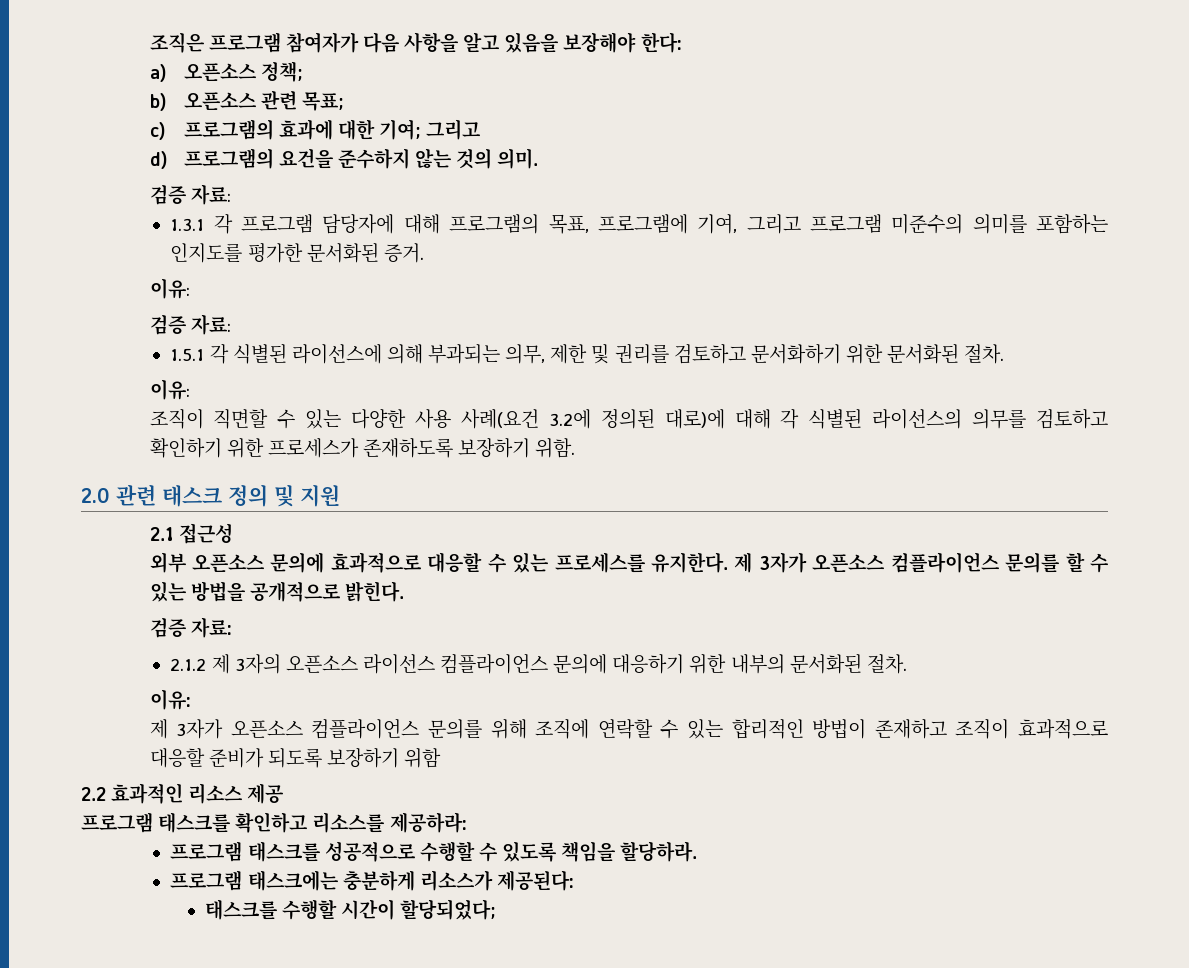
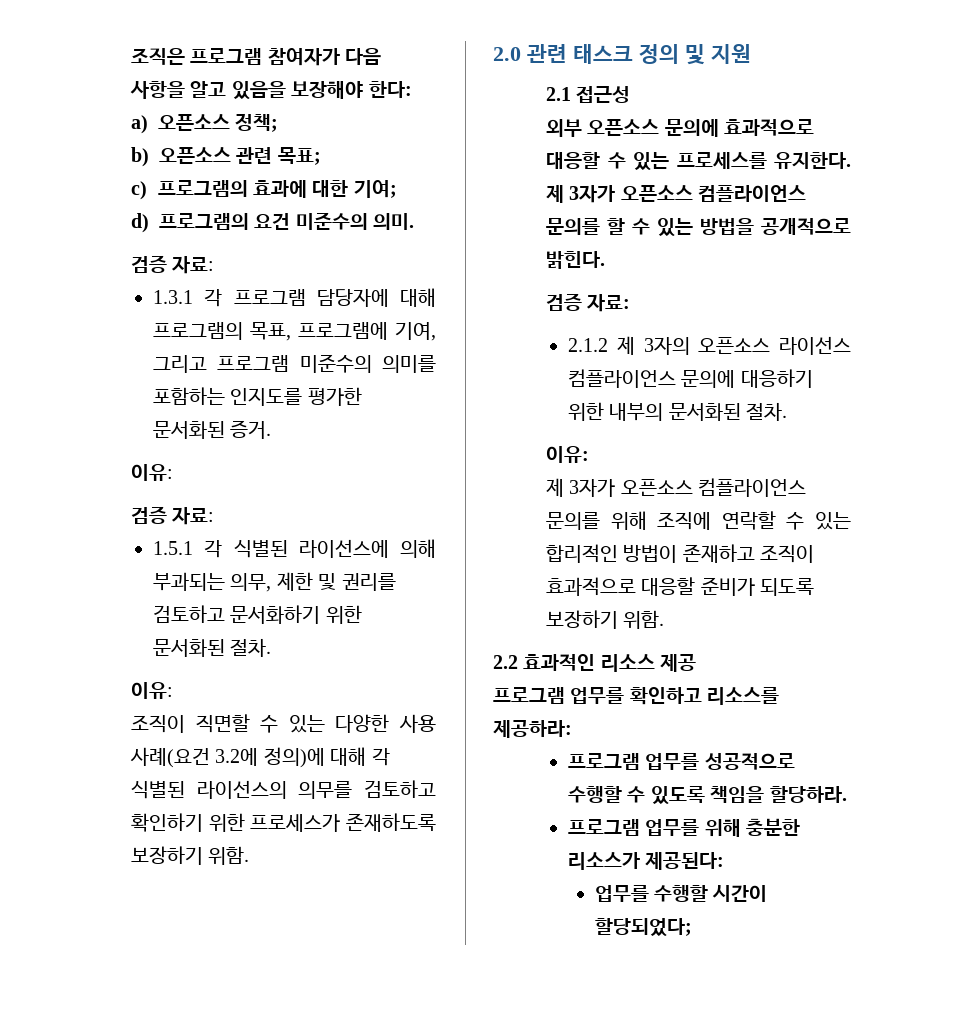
[426,119,482,140] 그리고 -> (397, 189) none
[278,148,493,169] 요건을 준수하지 않는 것의 -> [254,212,368,230] 요건 미준수의
[600,409,725,429] 정의된 대로)에 -> [263,747,325,768] 정의)에
[404,748,442,768] 위함 -> [623,610,665,629] 위함.
[158,812,232,833] 태스크를 -> [570,687,625,704] 업무를
[247,841,321,862] 태스크를 -> [645,753,700,770] 업무를
[247,870,415,891] 태스크에는 충분하게 -> [645,818,801,837] 업무를 위해 충분한
[204,899,278,920] 태스크를 -> [594,885,649,902] 업무를

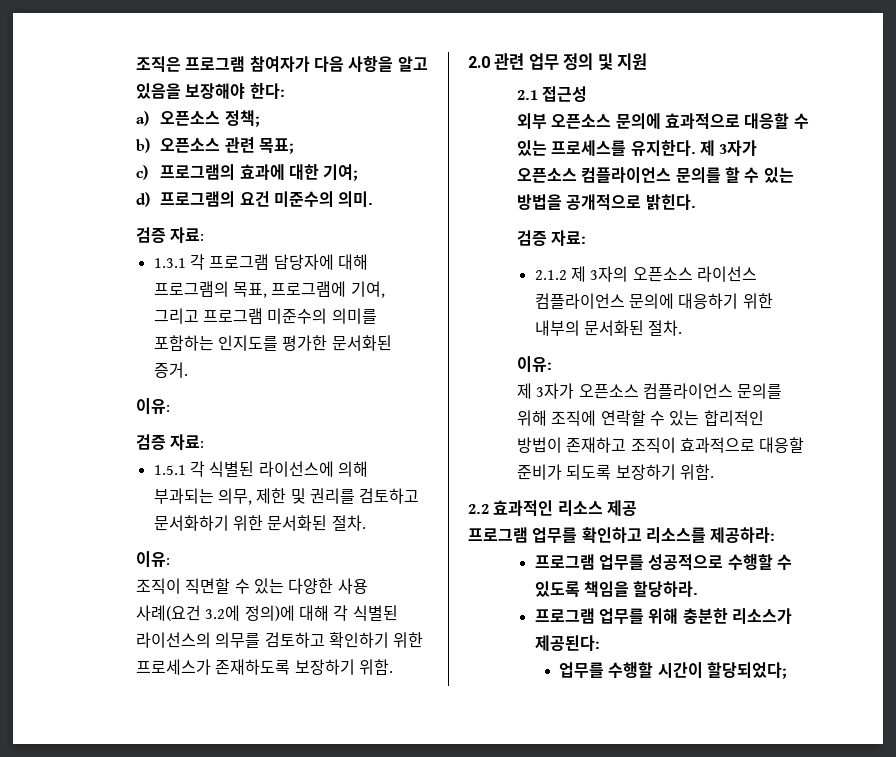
[573,44,633,64] 태스크 -> [528,53,559,70] 업무

